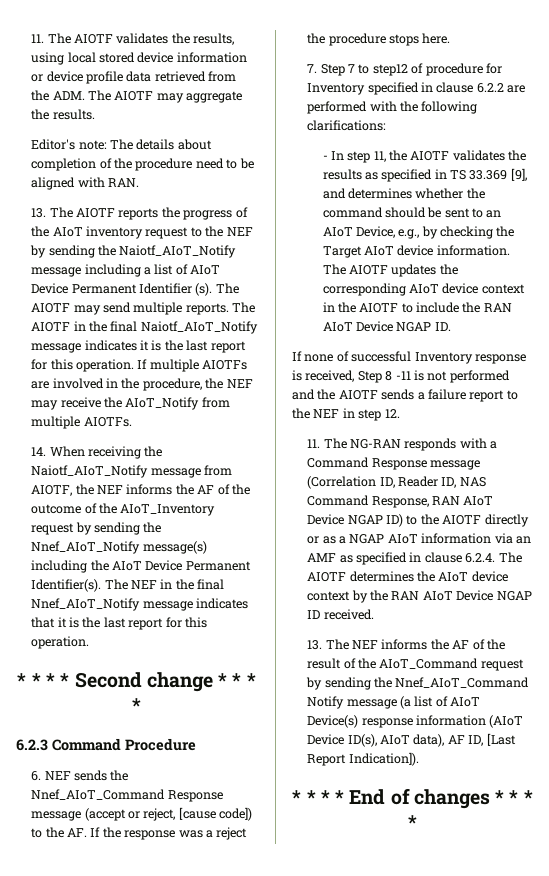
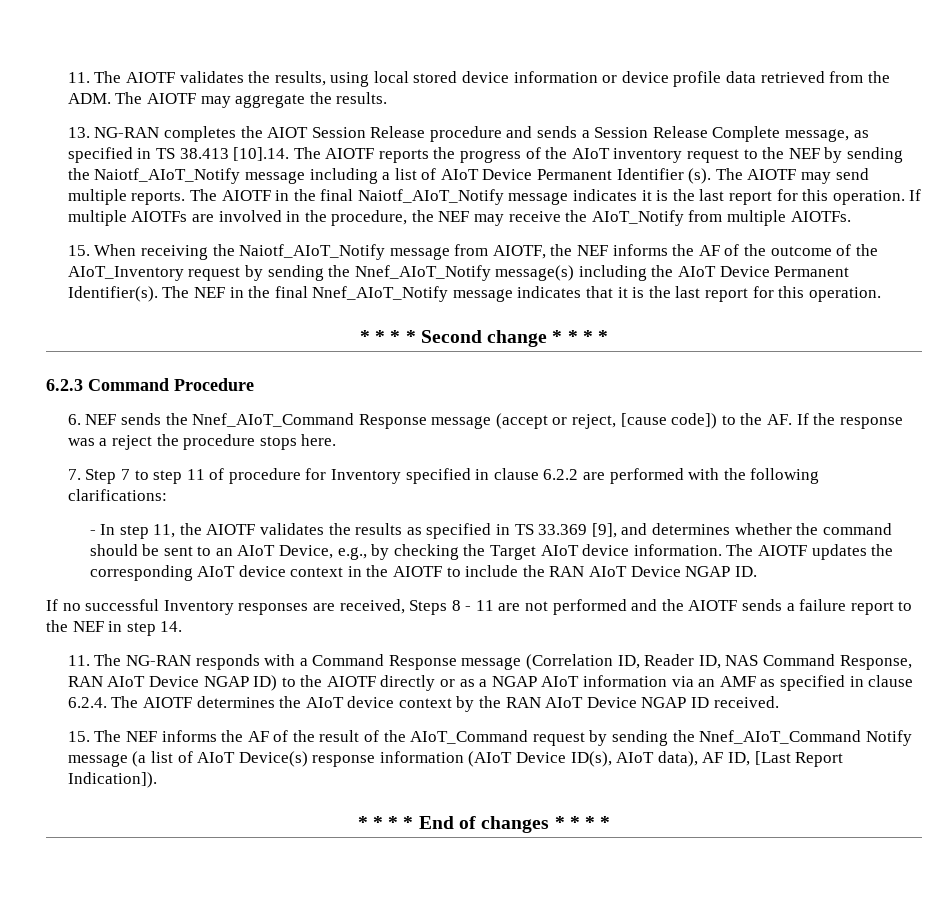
[31,139,212,150] [31,158,254,171] [31,177,140,190] [31,208,47,218] Editor's note: The details about completion of the procedure need to be aligned with RAN. // 13. -> [67,126,869,142] [67,147,290,163] 13. NG-RAN completes the AIOT Session Release procedure and sends a Session Release Complete message, as specified in TS 38.413 [10].14.
[31,447,47,456] 14. -> [67,245,90,256] 15.
[372,64,408,76] step12 -> [153,469,205,484] step 11
[304,351,526,364] [292,370,424,383] none of successful Inventory response is received, Step 8 -11 is -> [62,599,521,615] no successful Inventory responses are received, Steps 8 - 11 are
[384,409,400,418] 12. -> [160,621,183,632] 14.
[307,640,323,650] 13. -> [67,731,90,742] 15.

